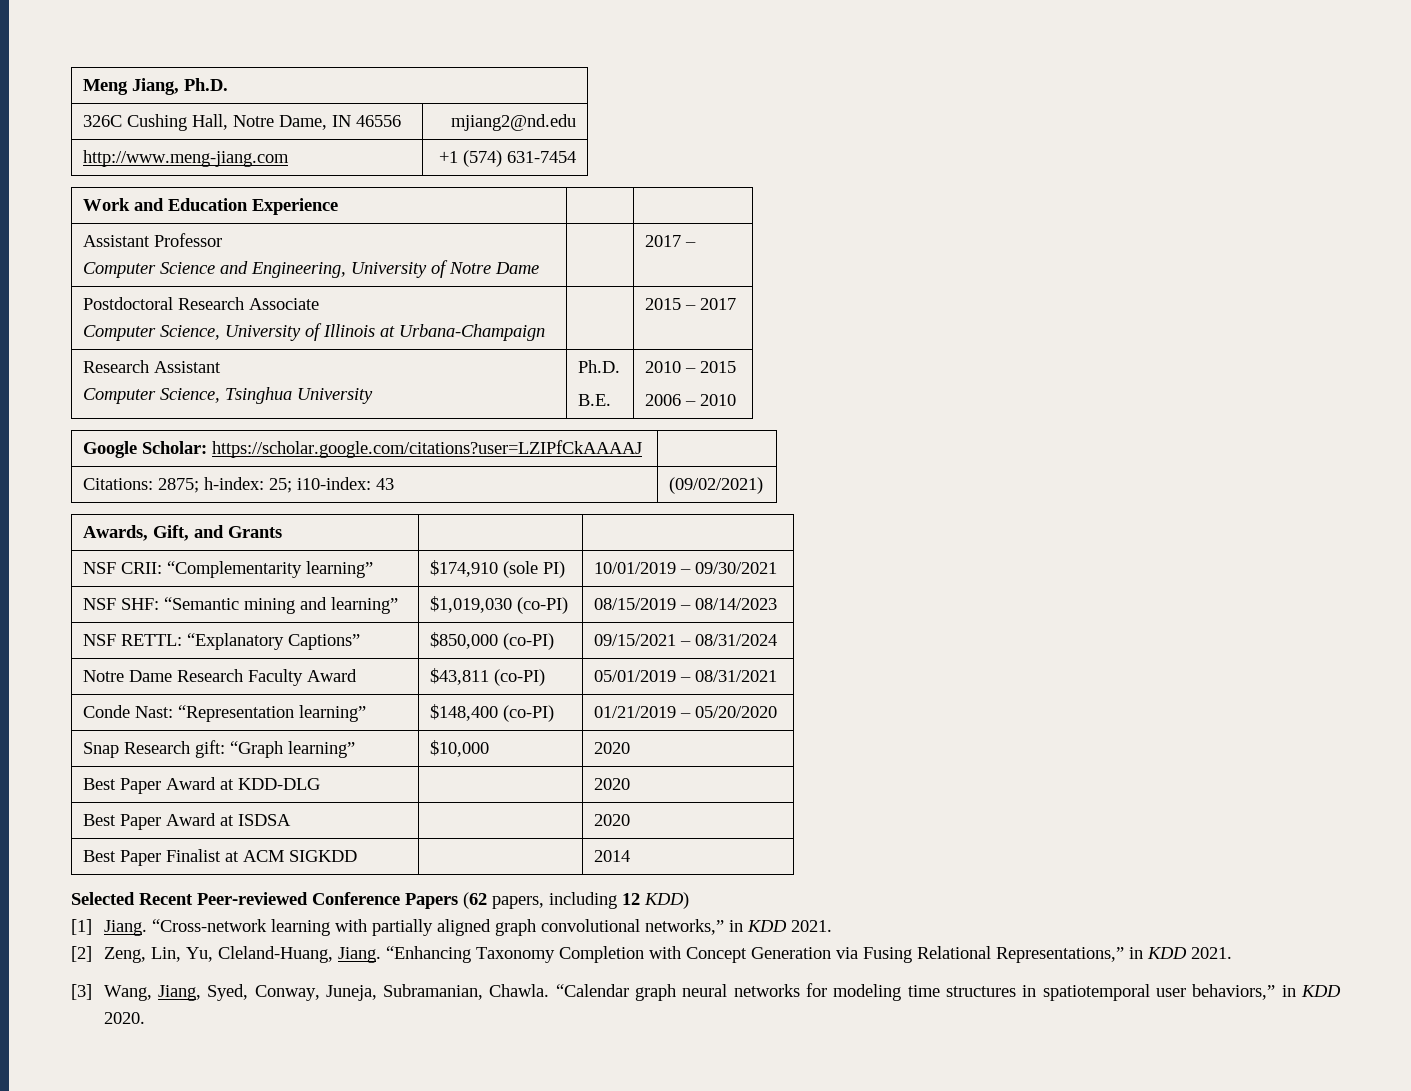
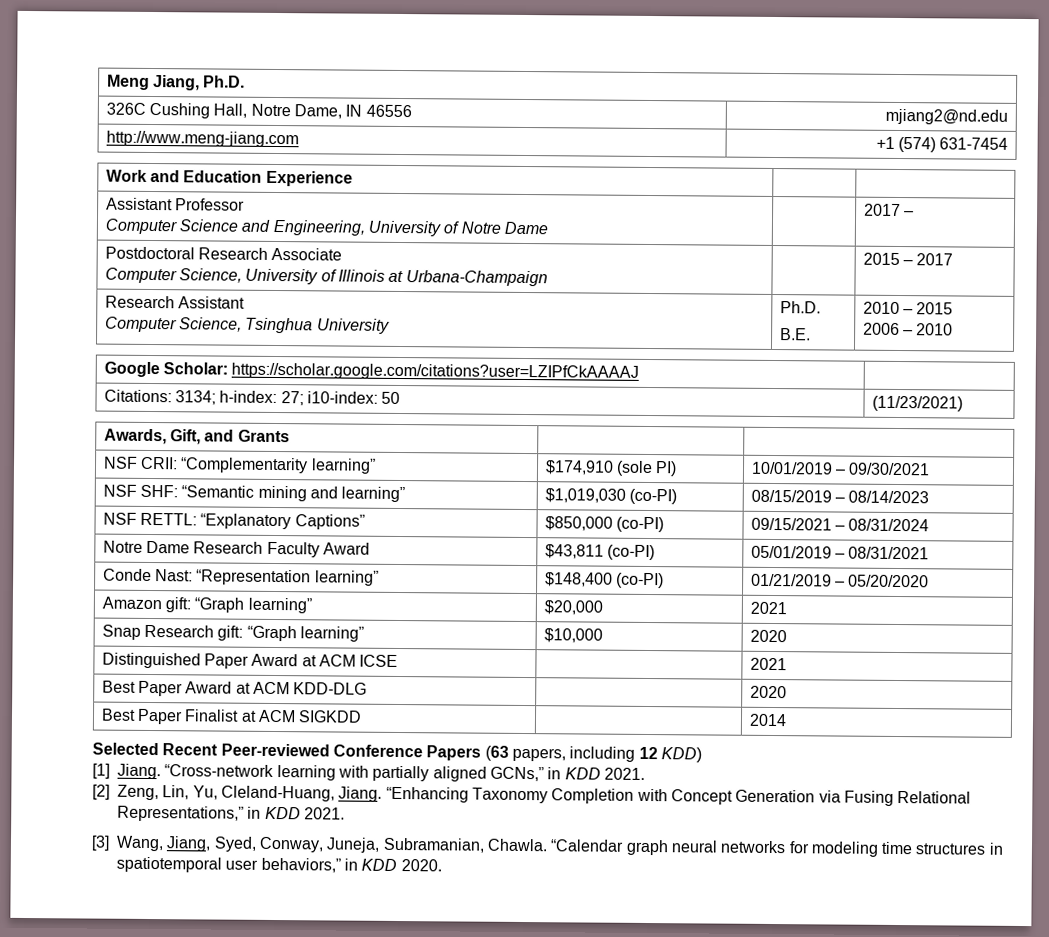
[157,477,394,493] [668,477,763,494] 2875; h-index: 25; i10-index: 43 | (09/02/2021) -> [175,390,401,406] [871,395,963,412] 3134; h-index: 27; i10-index: 50 | (11/23/2021)
(777, 712) none -> [101,596,312,614] [543,600,603,615] [749,601,787,615] // Amazon gift: “Graph learning” | $20,000 | 2021
[82,777,320,794] [593,778,630,790] [82,813,291,830] Best Paper Award at KDD-DLG | | 2020 // Best Paper Award at ISDSA -> [101,652,399,669] [749,657,787,671] [101,680,368,697] Distinguished Paper Award at ACM ICSE | | 2021 // Best Paper Award at ACM KDD-DLG
[463,892,487,909] (62 -> [484,745,509,761] (63
[494,919,724,936] graph convolutional networks,” -> [489,766,544,782] GCNs,”

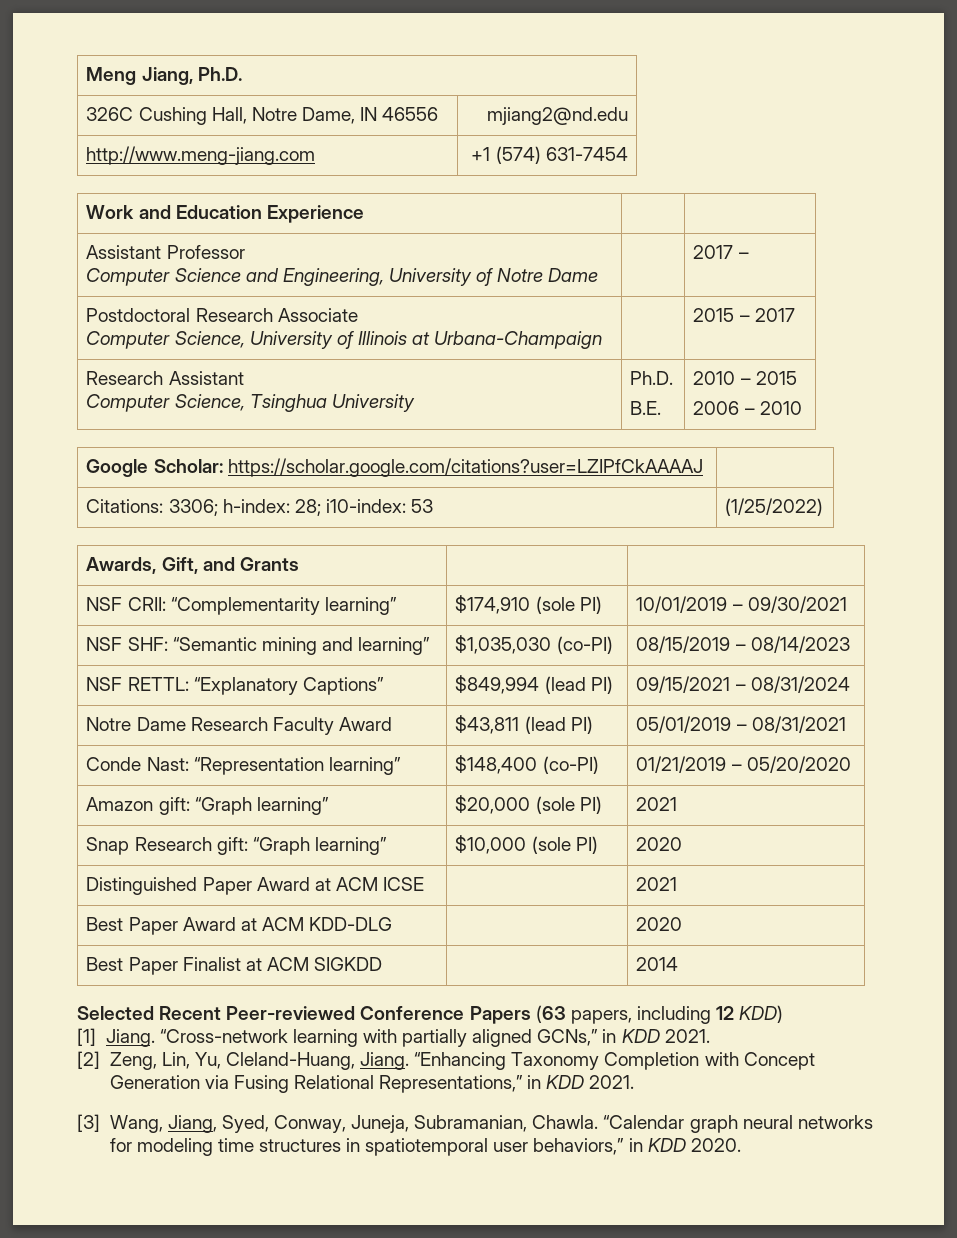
[175,390,401,406] [871,395,963,412] 3134; h-index: 27; i10-index: 50 | (11/23/2021) -> [168,499,434,516] [725,498,824,516] 3306; h-index: 28; i10-index: 53 | (1/25/2022)
[544,488,626,503] $1,019,030 -> [455,635,552,654] $1,035,030
[544,516,665,533] $850,000 (co-PI) -> [455,675,613,694] $849,994 (lead PI)
[607,544,656,561] (co-PI) -> [524,716,593,734] (lead PI)
(603, 607) none -> [535,796,602,814] (sole PI)
(603, 635) none -> [531,836,598,854] (sole PI)

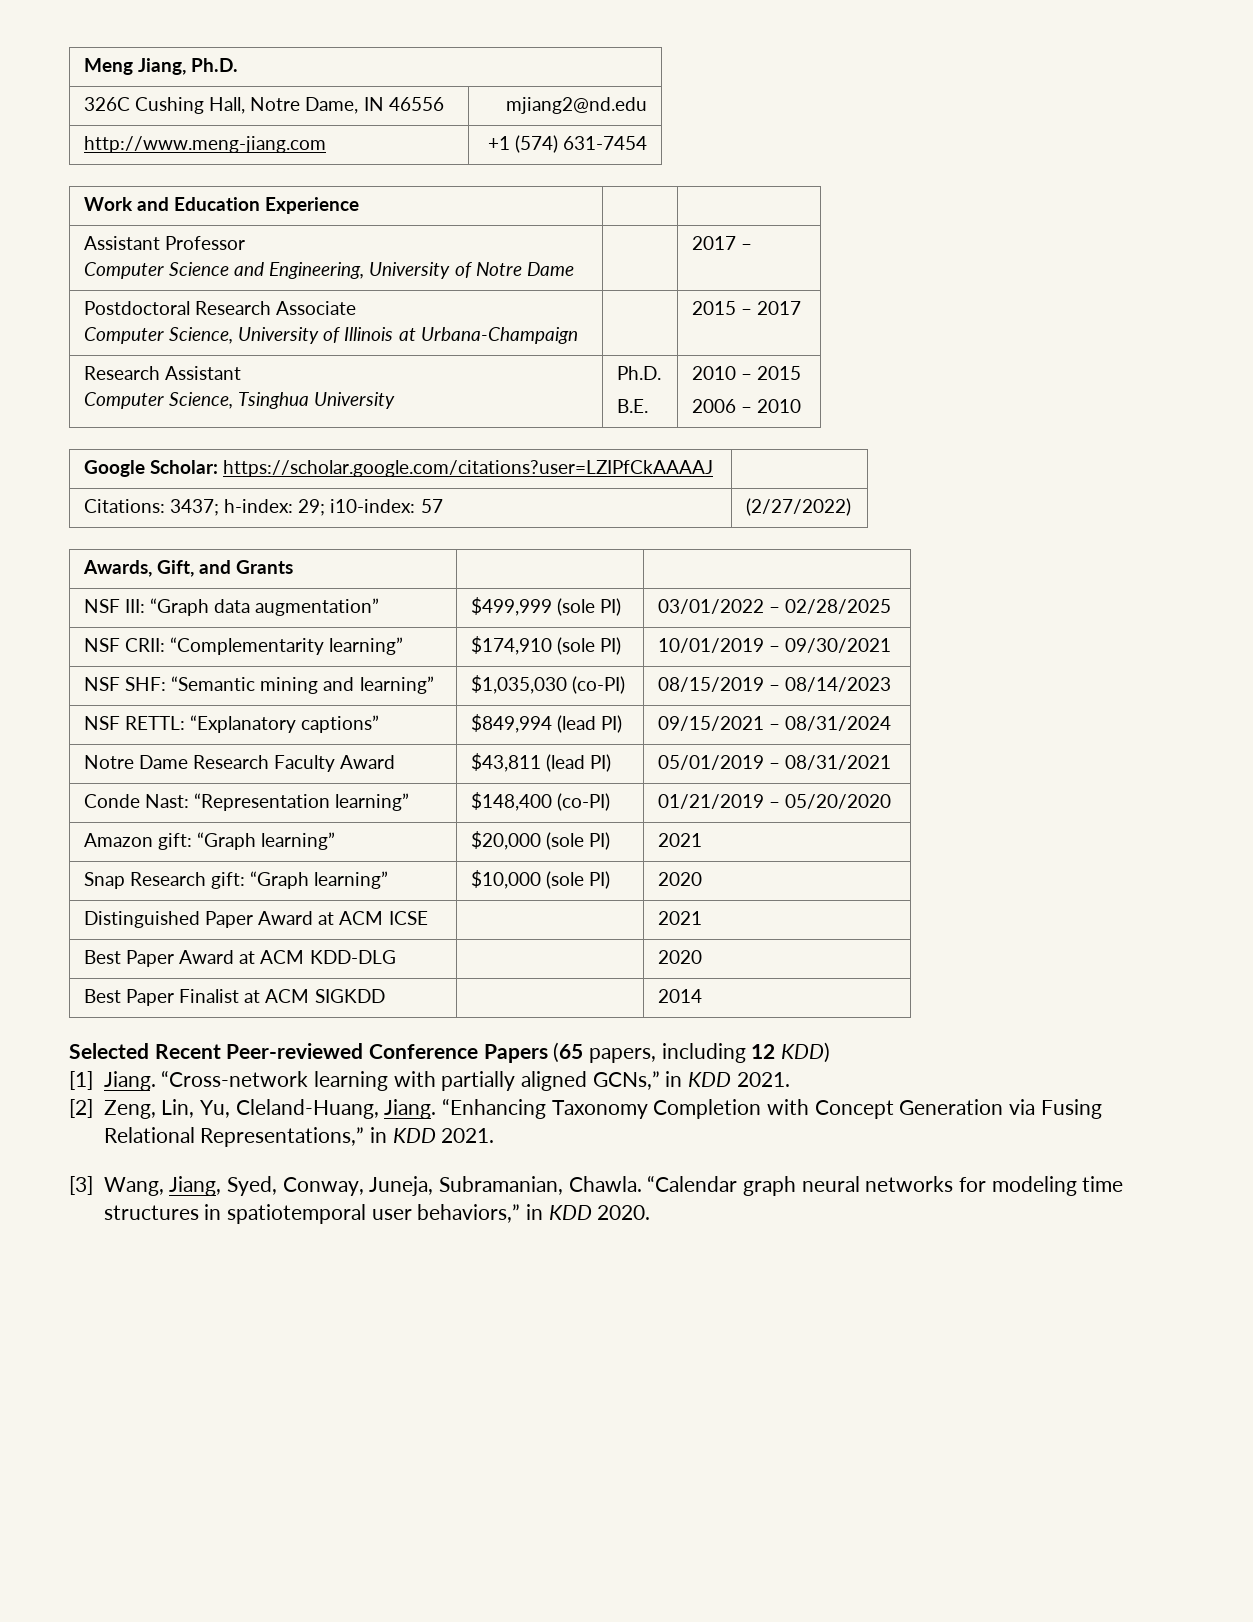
[168,499,434,516] [725,498,824,516] [86,557,299,574] 3306; h-index: 28; i10-index: 53 | (1/25/2022) // Awards, Gift, and Grants | | -> [169,499,443,516] [745,498,851,516] [82,560,294,577] [83,598,380,616] [470,597,622,616] [657,599,892,614] 3437; h-index: 29; i10-index: 57 | (2/27/2022) // Awards, Gift, and Grants | | // NSF III: “Graph data augmentation” | $499,999 (sole PI) | 03/01/2022 – 02/28/2025
[302,677,384,695] Captions” -> [301,715,380,733] captions”
[535,1005,566,1023] (63 -> [553,1042,584,1063] (65

